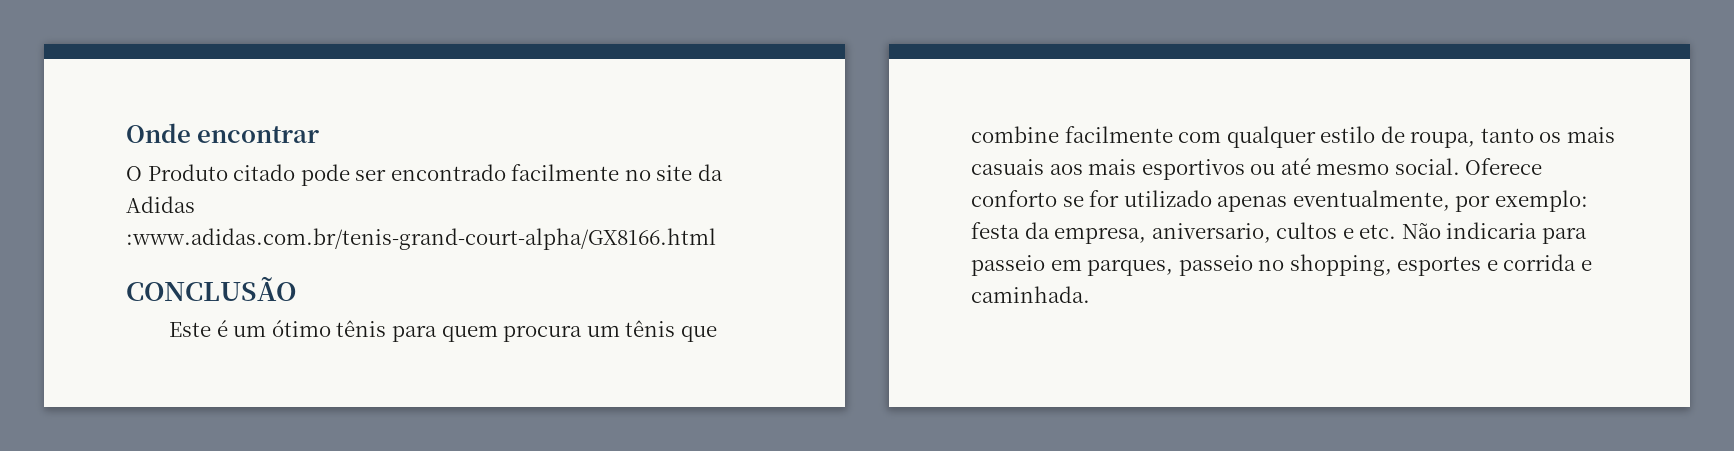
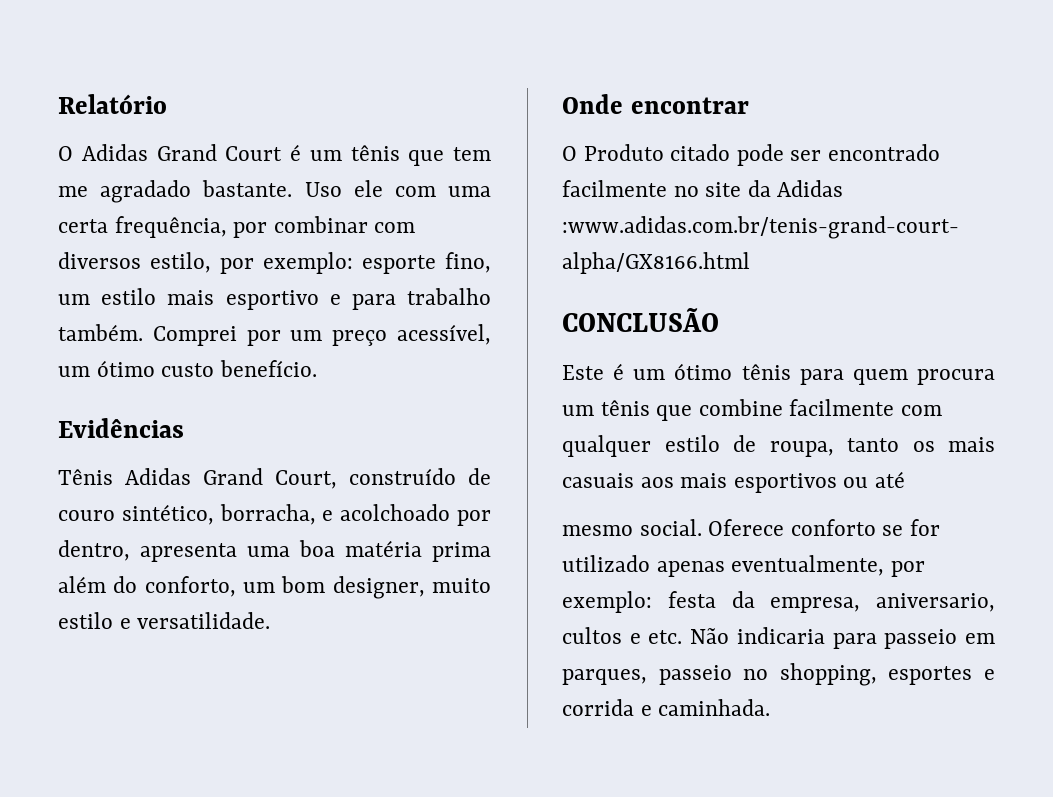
(126, 133) none -> [58,94,167,114] [58,144,491,166] [58,180,492,203] [58,216,416,238] [58,252,491,274] [58,288,492,310] [58,324,492,346] [58,360,317,377] [58,418,184,438] [58,468,491,489] [58,504,492,526] [58,540,491,562] [58,576,491,599] [58,612,271,629] Relatório // O Adidas Grand Court é um tênis que tem me agradado bastante. Uso ele com uma certa frequência, por combinar com diversos estilo, por exemplo: esporte fino, um estilo mais esportivo e para trabalho também. Comprei por um preço acessível, um ótimo custo benefício. // Evidências // Tênis Adidas Grand Court, construído de couro sintético, borracha, e acolchoado por dentro, apresenta uma boa matéria prima além do conforto, um bom designer, muito estilo e versatilidade. //
(1311, 166) none -> (906, 479) //

